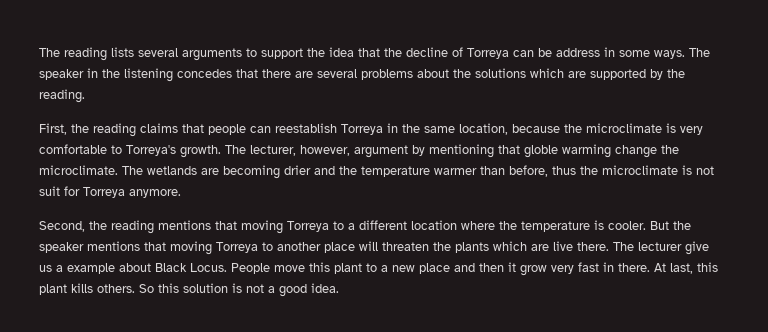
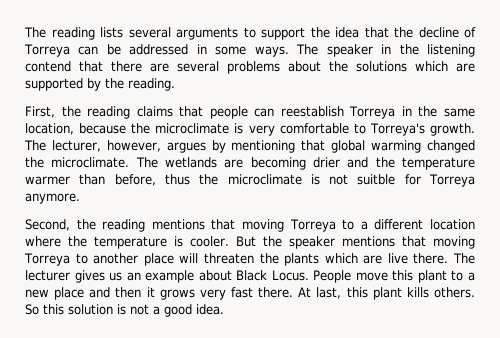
[556,48,600,57] address -> [129,44,189,55] addressed
[177,69,232,78] concedes -> [25,61,71,72] contend
[354,145,408,158] argument -> [166,142,206,153] argues
[524,144,657,158] globle warming change -> [331,140,476,153] global warming changed
[39,186,60,196] suit -> [357,174,396,185] suitble
[685,241,709,255] [39,265,63,272] give us a -> [74,270,141,283] gives us an
[520,265,547,276] grow -> [159,289,195,300] grows
[603,262,614,272] in -> (253, 292) none

